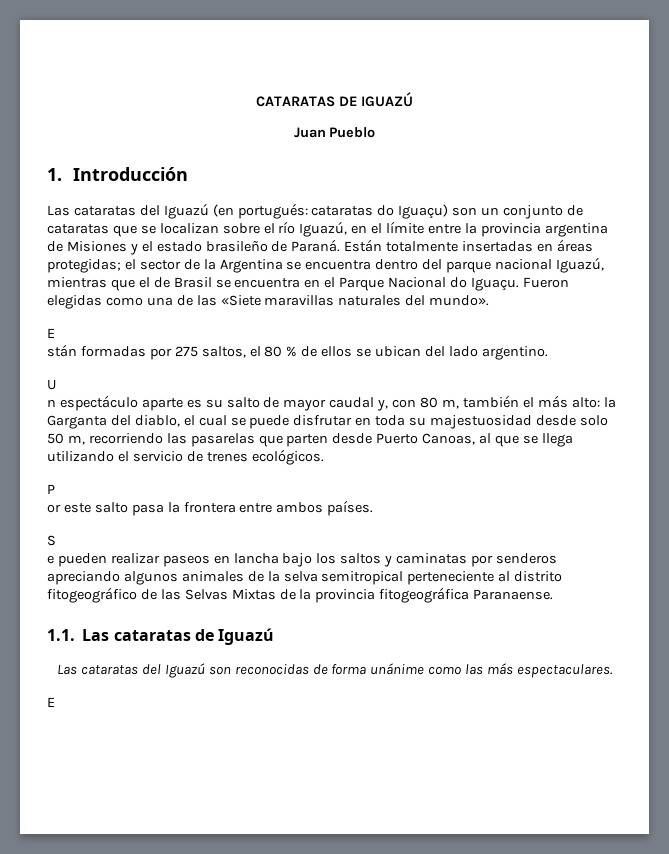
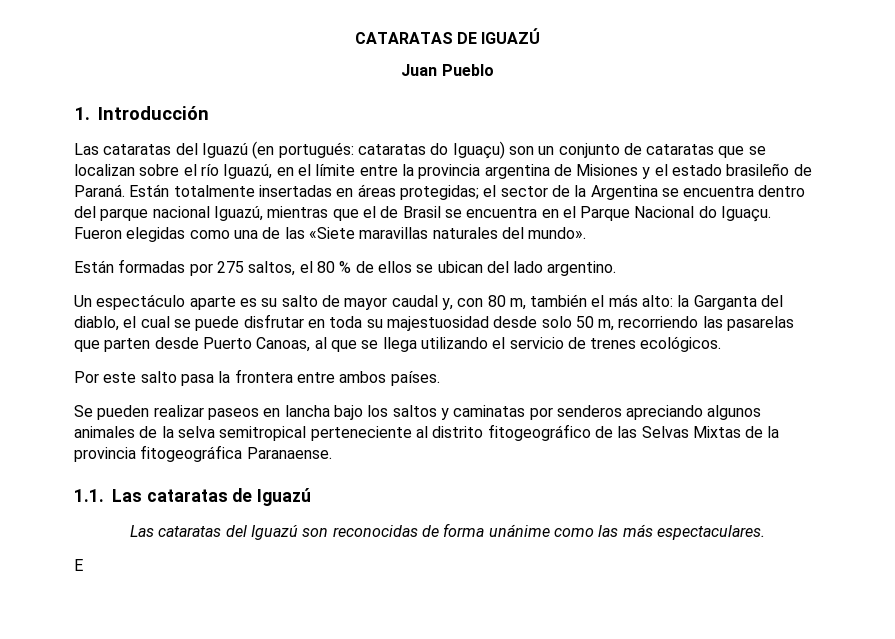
[47,328,55,338] [47,344,77,357] E // stán -> [74,260,114,273] Están
[47,379,56,390] [47,399,56,407] U // n -> [74,295,92,307] Un
[47,484,55,494] [47,504,61,513] P // or -> [74,371,99,383] Por
[47,535,56,546] [47,555,54,564] S // e -> [74,405,93,417] Se

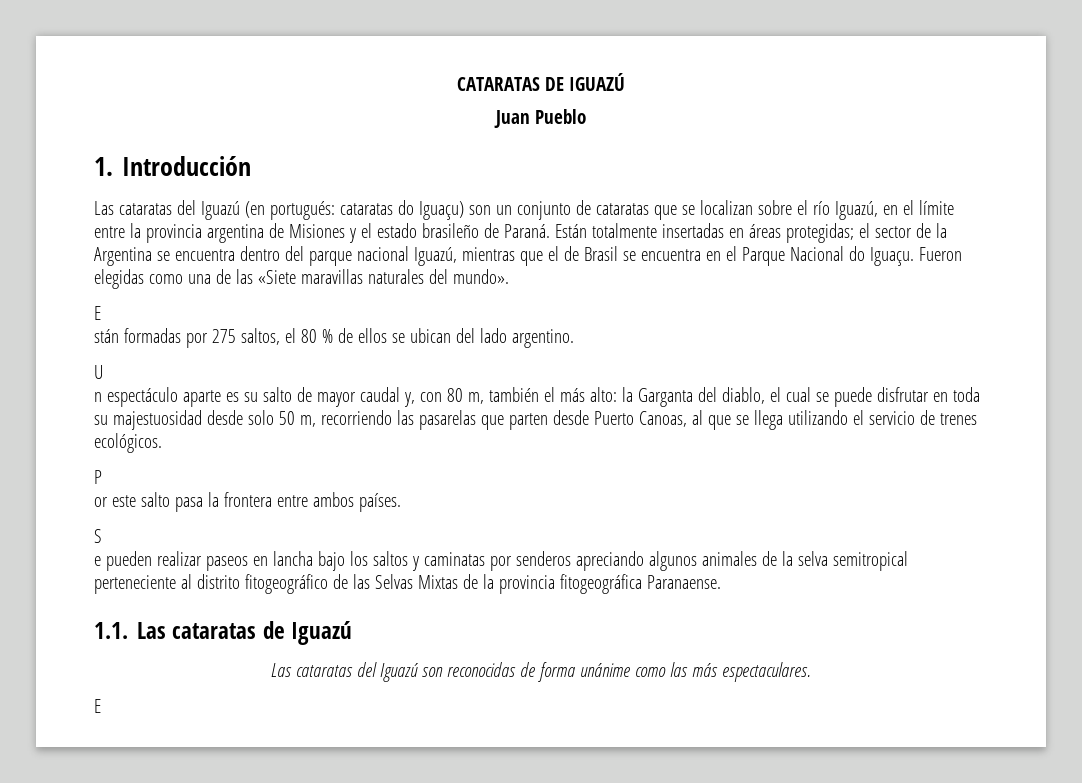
[74,260,114,273] Están -> [94,306,101,320] [94,329,119,343] E // stán
[74,295,92,307] Un -> [94,365,103,379] [94,392,102,402] U // n
[74,371,99,383] Por -> [94,470,102,484] [94,497,108,507] P // or
[74,405,93,417] Se -> [94,529,102,543] [94,556,101,566] S // e

